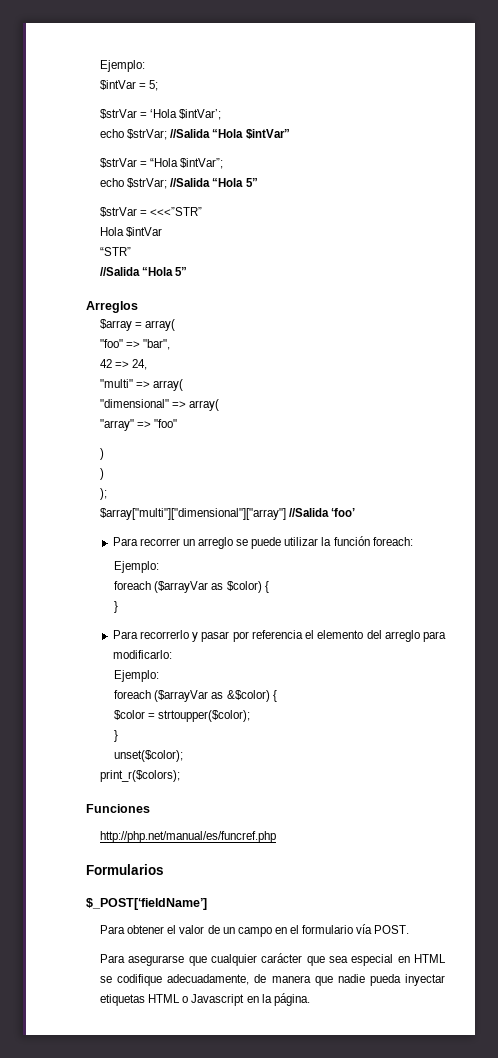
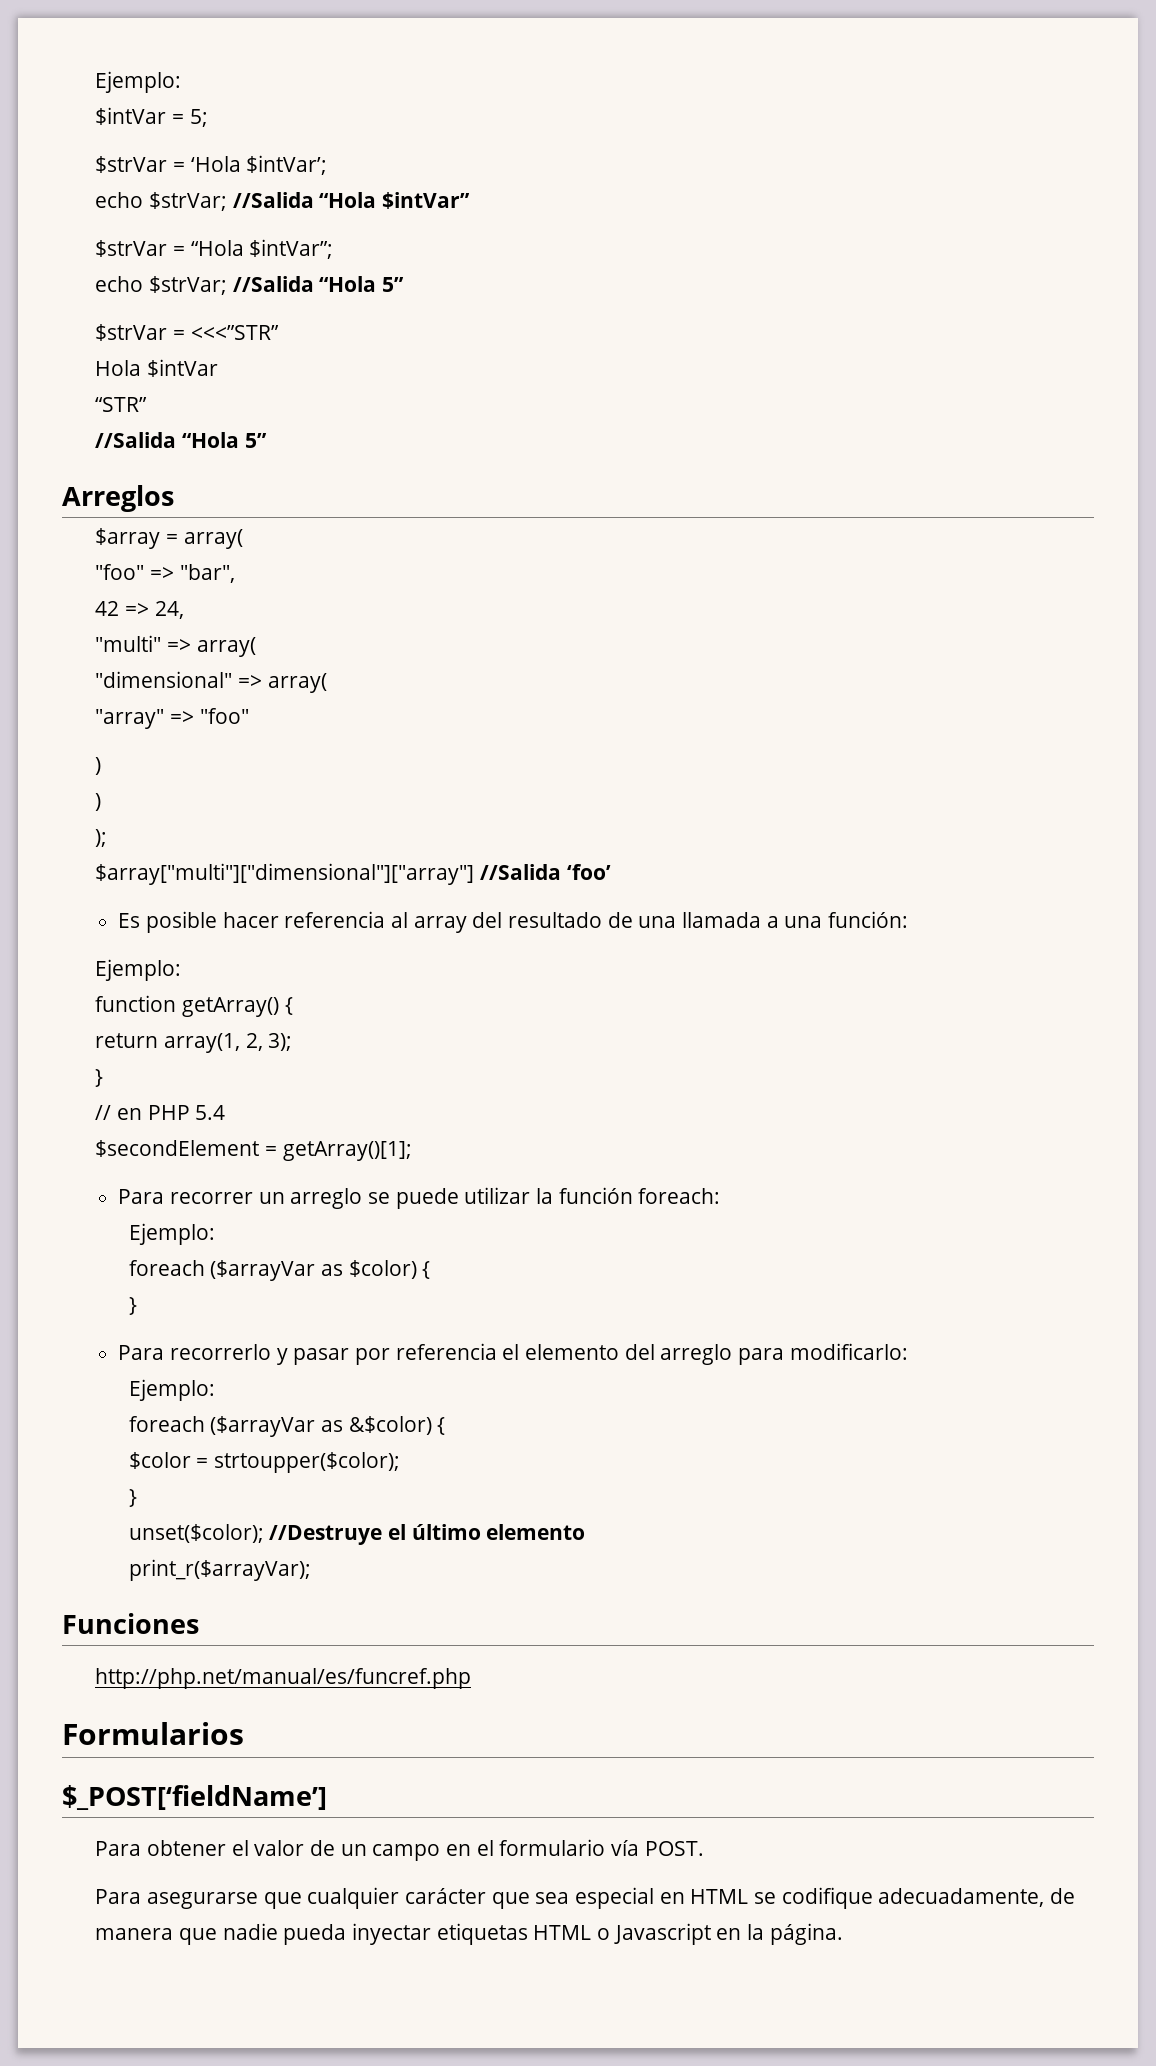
(356, 512) none -> [118,911,909,933] [95,959,182,981] [95,995,293,1017] [95,1033,293,1053] [95,1069,104,1087] [95,1105,226,1120] [95,1140,412,1161] // Es posible hacer referencia al array del resultado de una llamada a una función: // Ejemplo: // function getArray() { // return array(1, 2, 3); // } // // en PHP 5.4 // $secondElement = getArray()[1];
[100,770,181,782] // print_r($colors); -> [269,1524,586,1545] [128,1559,311,1581] //Destruye el último elemento // print_r($arrayVar);

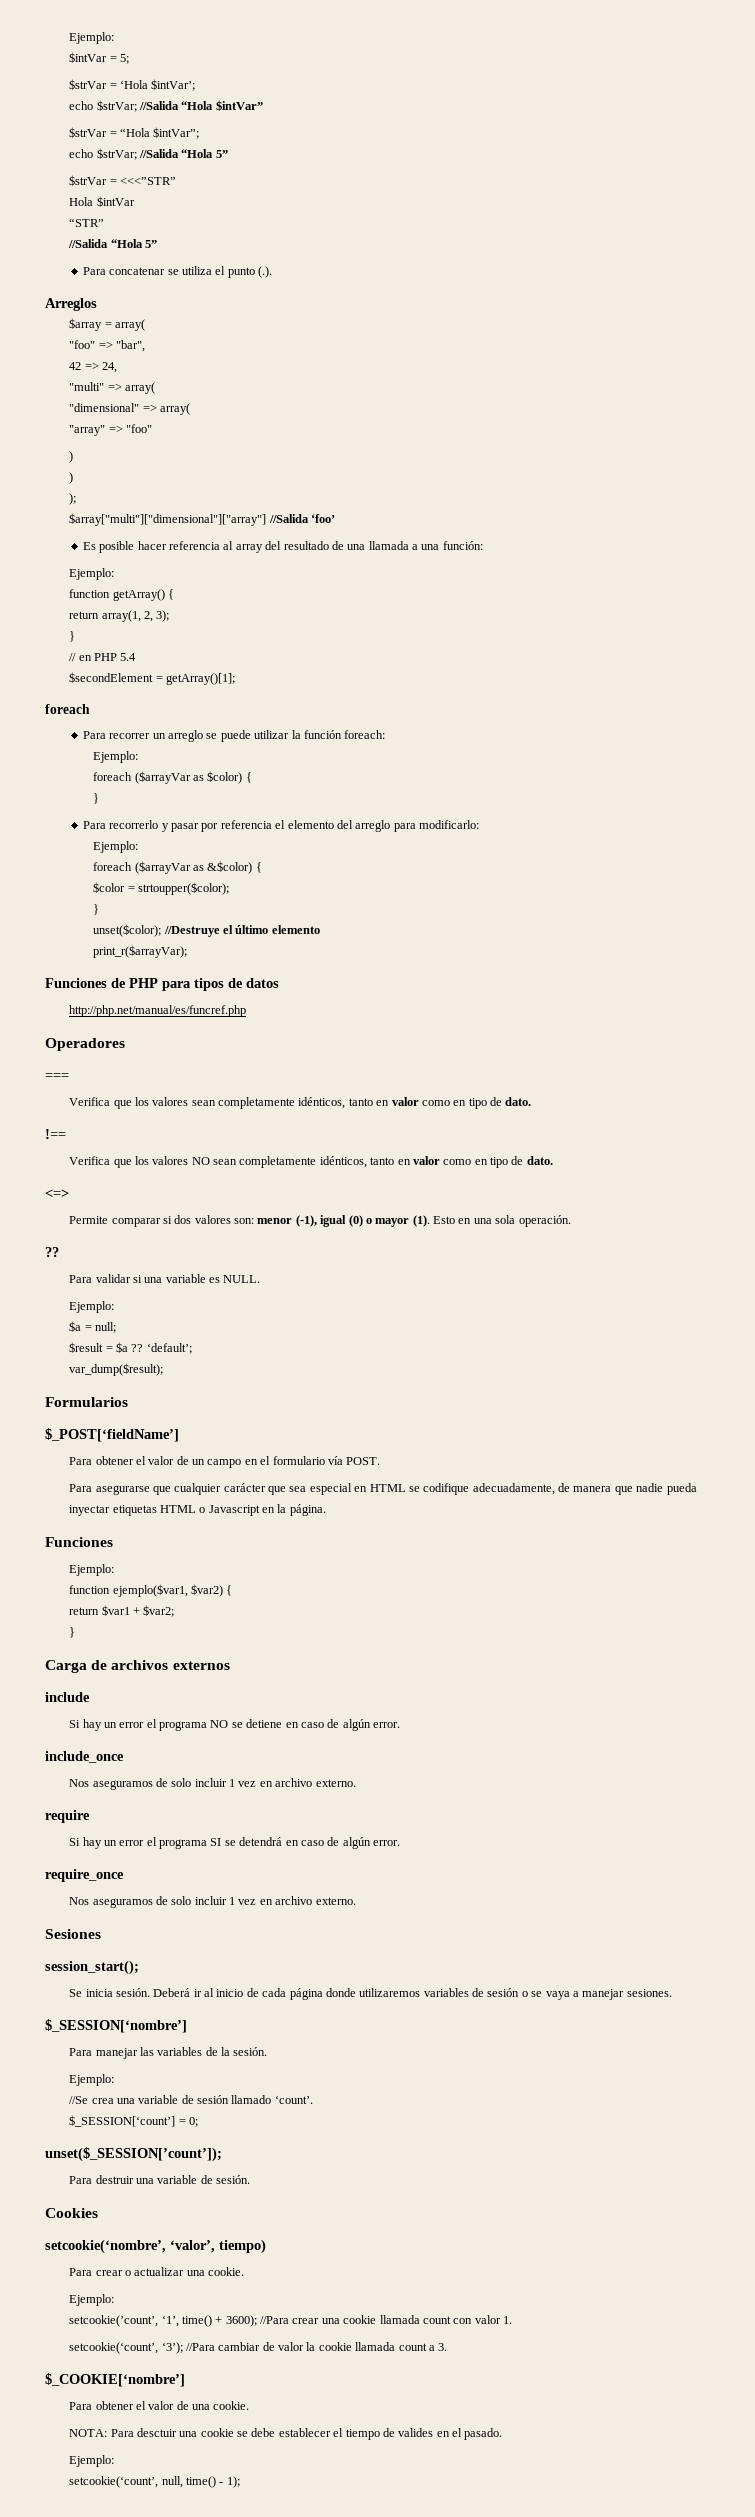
(267, 440) none -> [82,266,273,278] // Para concatenar se utiliza el punto (.).
(412, 1151) none -> [45,704,90,714] // foreach
[95,1668,472,1689] // http://php.net/manual/es/funcref.php -> [111,978,279,991] [69,1005,247,1017] [45,1038,125,1051] [45,1073,69,1080] [69,1097,532,1109] [45,1129,66,1139] [69,1156,553,1168] [45,1189,69,1198] [69,1215,571,1227] [45,1247,59,1257] [69,1274,261,1283] [69,1301,115,1313] [69,1321,116,1333] [69,1342,192,1354] [69,1363,164,1376] de PHP para tipos de datos // http://php.net/manual/es/funcref.php // Operadores // === // Verifica que los valores sean completamente idénticos, tanto en valor como en tipo de dato. // !== // Verifica que los valores NO sean completamente idénticos, tanto en valor como en tipo de dato. // <=> // Permite comparar si dos valores son: menor (-1), igual (0) o mayor (1). Esto en una sola operación. // ?? // Para validar si una variable es NULL. // Ejemplo: // $a = null; // $result = $a ?? ‘default’; // var_dump($result);
(843, 1934) none -> [45,1537,113,1547] [69,1564,115,1576] [69,1584,233,1597] [69,1605,175,1617] [69,1627,76,1638] [45,1660,230,1673] [45,1692,90,1702] [69,1719,400,1731] [45,1751,124,1763] [69,1778,356,1790] [45,1810,90,1823] [69,1837,400,1849] [45,1869,124,1882] [69,1896,356,1908] [45,1929,101,1939] [45,1960,139,1975] [69,1988,672,2000] [45,2019,187,2033] [69,2047,268,2059] [69,2074,115,2086] [69,2095,313,2104] [69,2115,198,2127] [45,2147,222,2162] [69,2175,250,2184] [45,2208,98,2218] [45,2239,266,2254] [69,2267,244,2276] [69,2294,115,2306] [69,2315,512,2327] [69,2342,448,2354] [45,2373,185,2387] [69,2401,250,2410] [69,2428,503,2440] [69,2455,115,2467] [69,2476,240,2488] // Funciones // Ejemplo: // function ejemplo($var1, $var2) { // return $var1 + $var2; // } // Carga de archivos externos // include // Si hay un error el programa NO se detiene en caso de algún error. // include_once // Nos aseguramos de solo incluir 1 vez en archivo externo. // require // Si hay un error el programa SI se detendrá en caso de algún error. // require_once // Nos aseguramos de solo incluir 1 vez en archivo externo. // Sesiones // session_start(); // Se inicia sesión. Deberá ir al inicio de cada página donde utilizaremos variables de sesión o se vaya a manejar sesiones. // $_SESSION[‘nombre’] // Para manejar las variables de la sesión. // Ejemplo: // //Se crea una variable de sesión llamado ‘count’. // $_SESSION[‘count’] = 0; // unset($_SESSION[’count’]); // Para destruir una variable de sesión. // Cookies // setcookie(‘nombre’, ‘valor’, tiempo) // Para crear o actualizar una cookie. // Ejemplo: // setcookie(’count’, ‘1’, time() + 3600); //Para crear una cookie llamada count con valor 1. // setcookie(‘count’, ‘3’); //Para cambiar de valor la cookie llamada count a 3. // $_COOKIE[‘nombre’] // Para obtener el valor de una cookie. // NOTA: Para desctuir una cookie se debe establecer el tiempo de valides en el pasado. // Ejemplo: // setcookie(‘count’, null, time() - 1);

